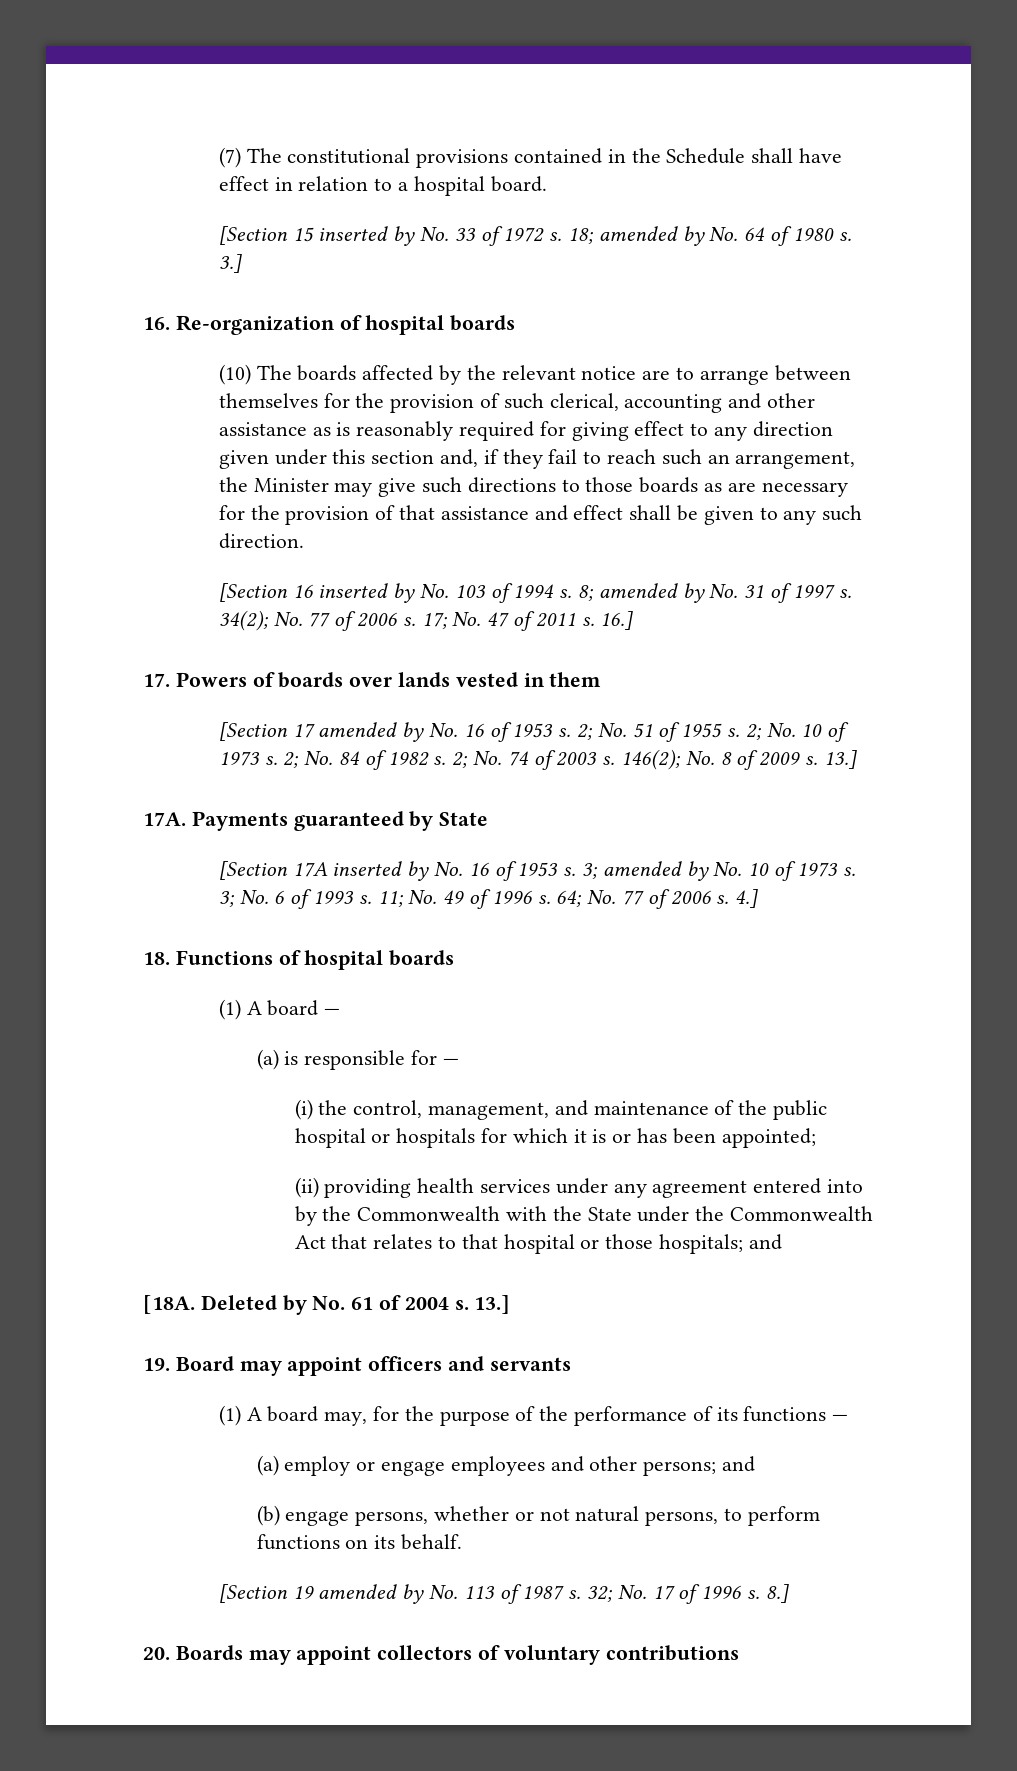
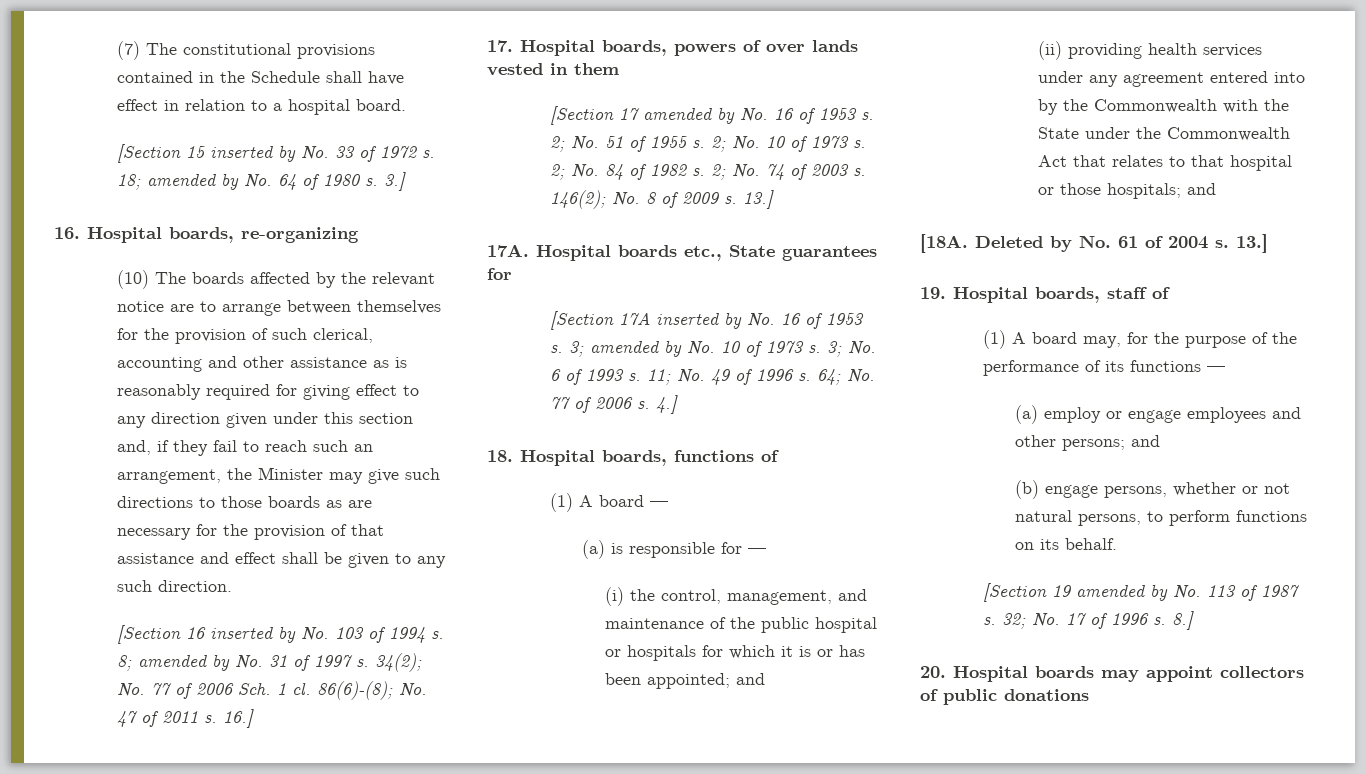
[175,315,516,335] Re-organization of hospital boards -> [87,227,359,243] Hospital boards, re-organizing
[402,612,447,629] s. 17; -> [238,681,394,700] Sch. 1 cl. 86(6)-(8);
[175,672,344,688] Powers of boards -> [520,40,761,56] Hospital boards, powers of
[191,811,489,831] Payments guaranteed by State -> [536,245,877,261] [487,268,512,280] Hospital boards etc., State guarantees for
[175,950,455,970] Functions of hospital boards -> [520,450,779,466] Hospital boards, functions of
(816, 1138) none -> [735,673,765,685] and
[175,1356,571,1376] Board may appoint officers and servants -> [953,287,1170,303] Hospital boards, staff of
[175,1645,243,1660] Boards -> [953,666,1094,682] Hospital boards
[503,1645,739,1665] voluntary contributions -> [943,689,1089,705] public donations

